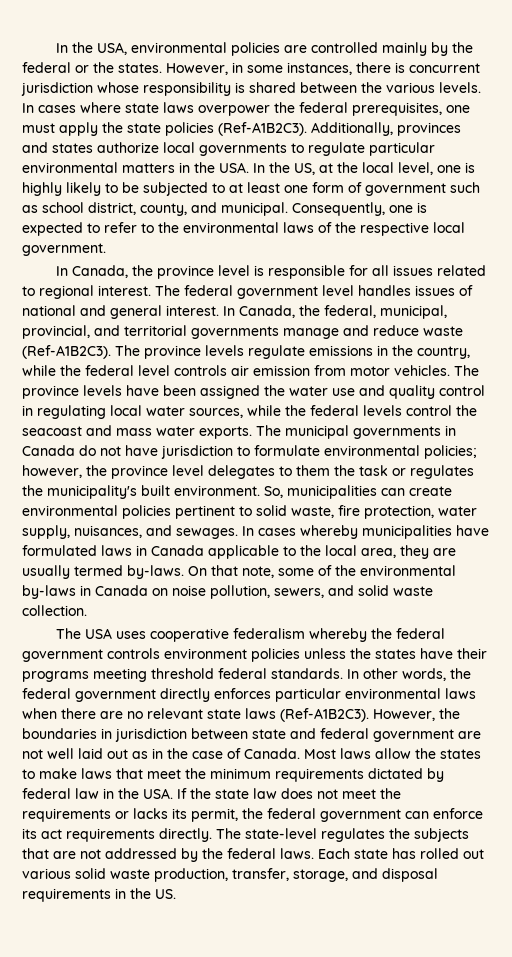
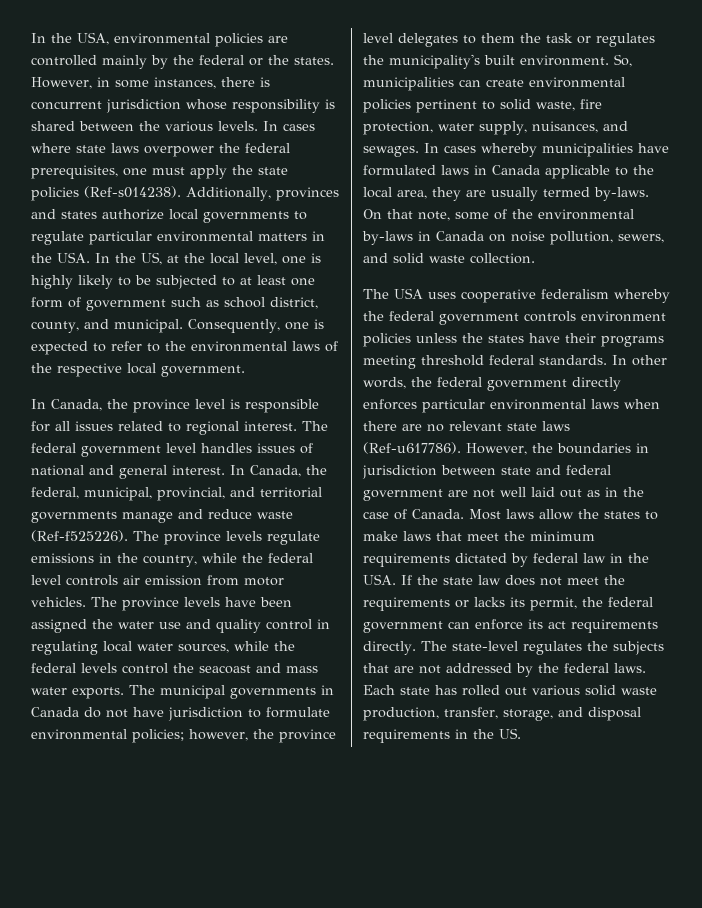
[218,122,307,136] (Ref-A1B2C3). -> [84,186,181,198] (Ref-s014238).
[22,345,111,359] (Ref-A1B2C3). -> [31,530,128,542] (Ref-f525226).
[280,708,369,722] (Ref-A1B2C3). -> [363,442,461,454] (Ref-u617786).

